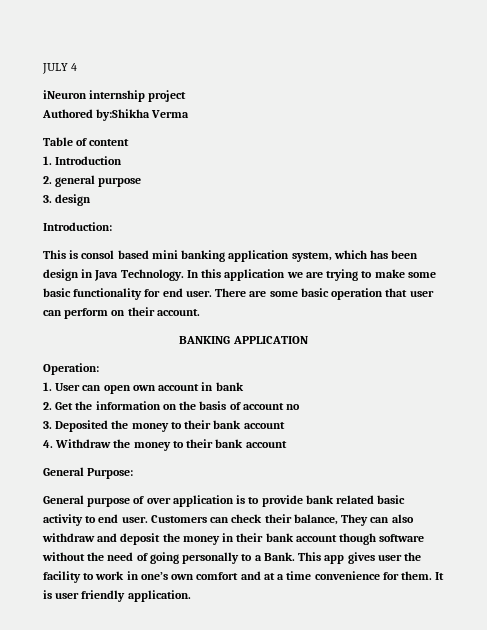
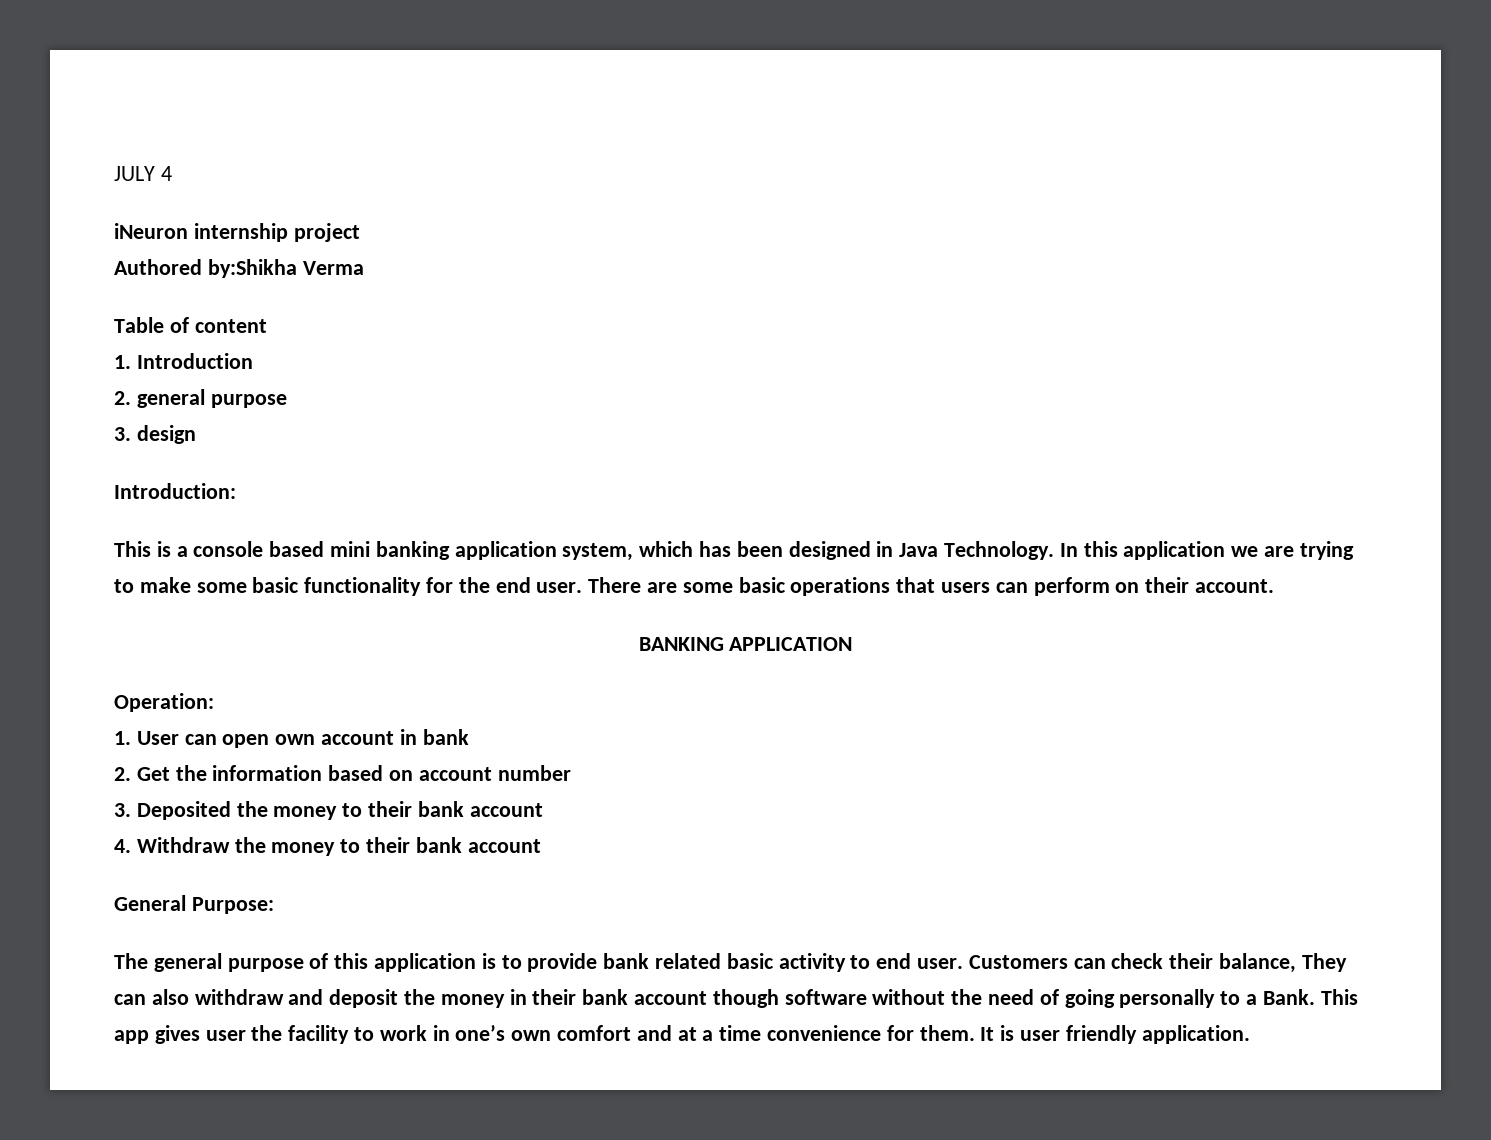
[81,250,115,259] consol -> [176,541,264,557] a console
[43,269,79,281] design -> [788,541,871,560] designed
(161, 293) none -> [458,577,490,593] the
[331,288,434,300] operation that user -> [790,577,991,596] operations that users
[162,401,301,410] on the basis of account no -> [328,765,571,781] based on account number
[43,495,84,504] General -> [114,953,222,972] The general
[146,497,171,504] over -> [334,953,369,969] this

